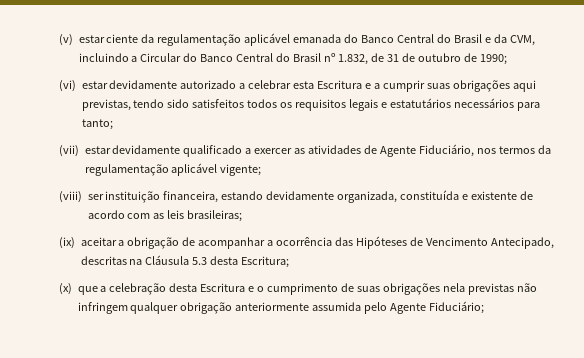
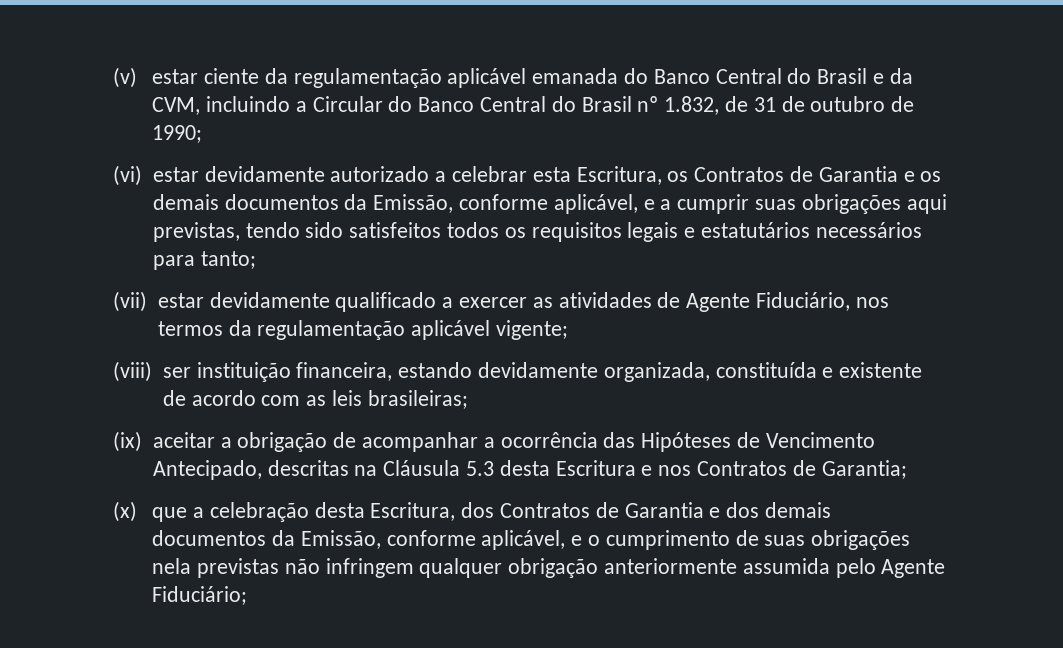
[317,80,363,89] Escritura -> [576,166,942,185] [152,194,638,214] Escritura, os Contratos de Garantia e os demais documentos da Emissão, conforme aplicável,
[241,256,290,268] Escritura; -> [555,460,907,479] Escritura e nos Contratos de Garantia;
[200,283,246,292] Escritura -> [370,502,832,521] [152,530,566,550] Escritura, dos Contratos de Garantia e dos demais documentos da Emissão, conforme aplicável,

